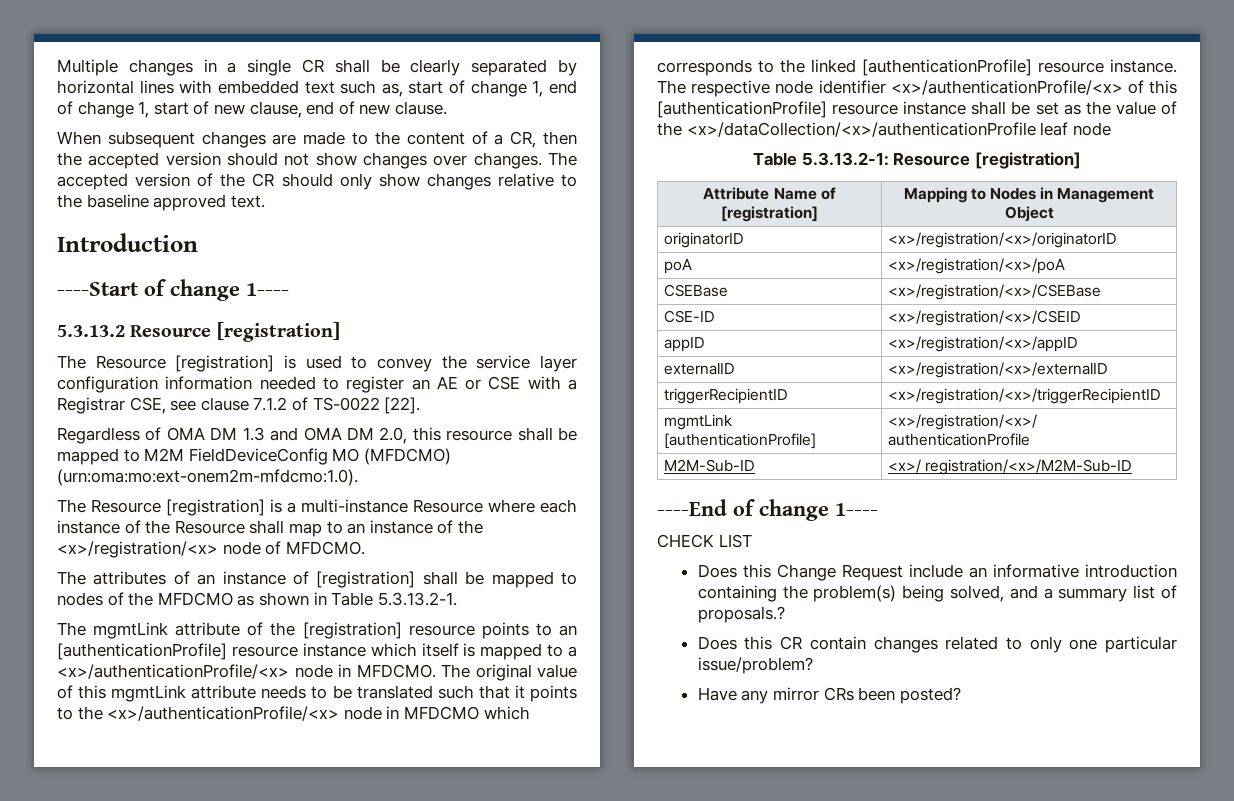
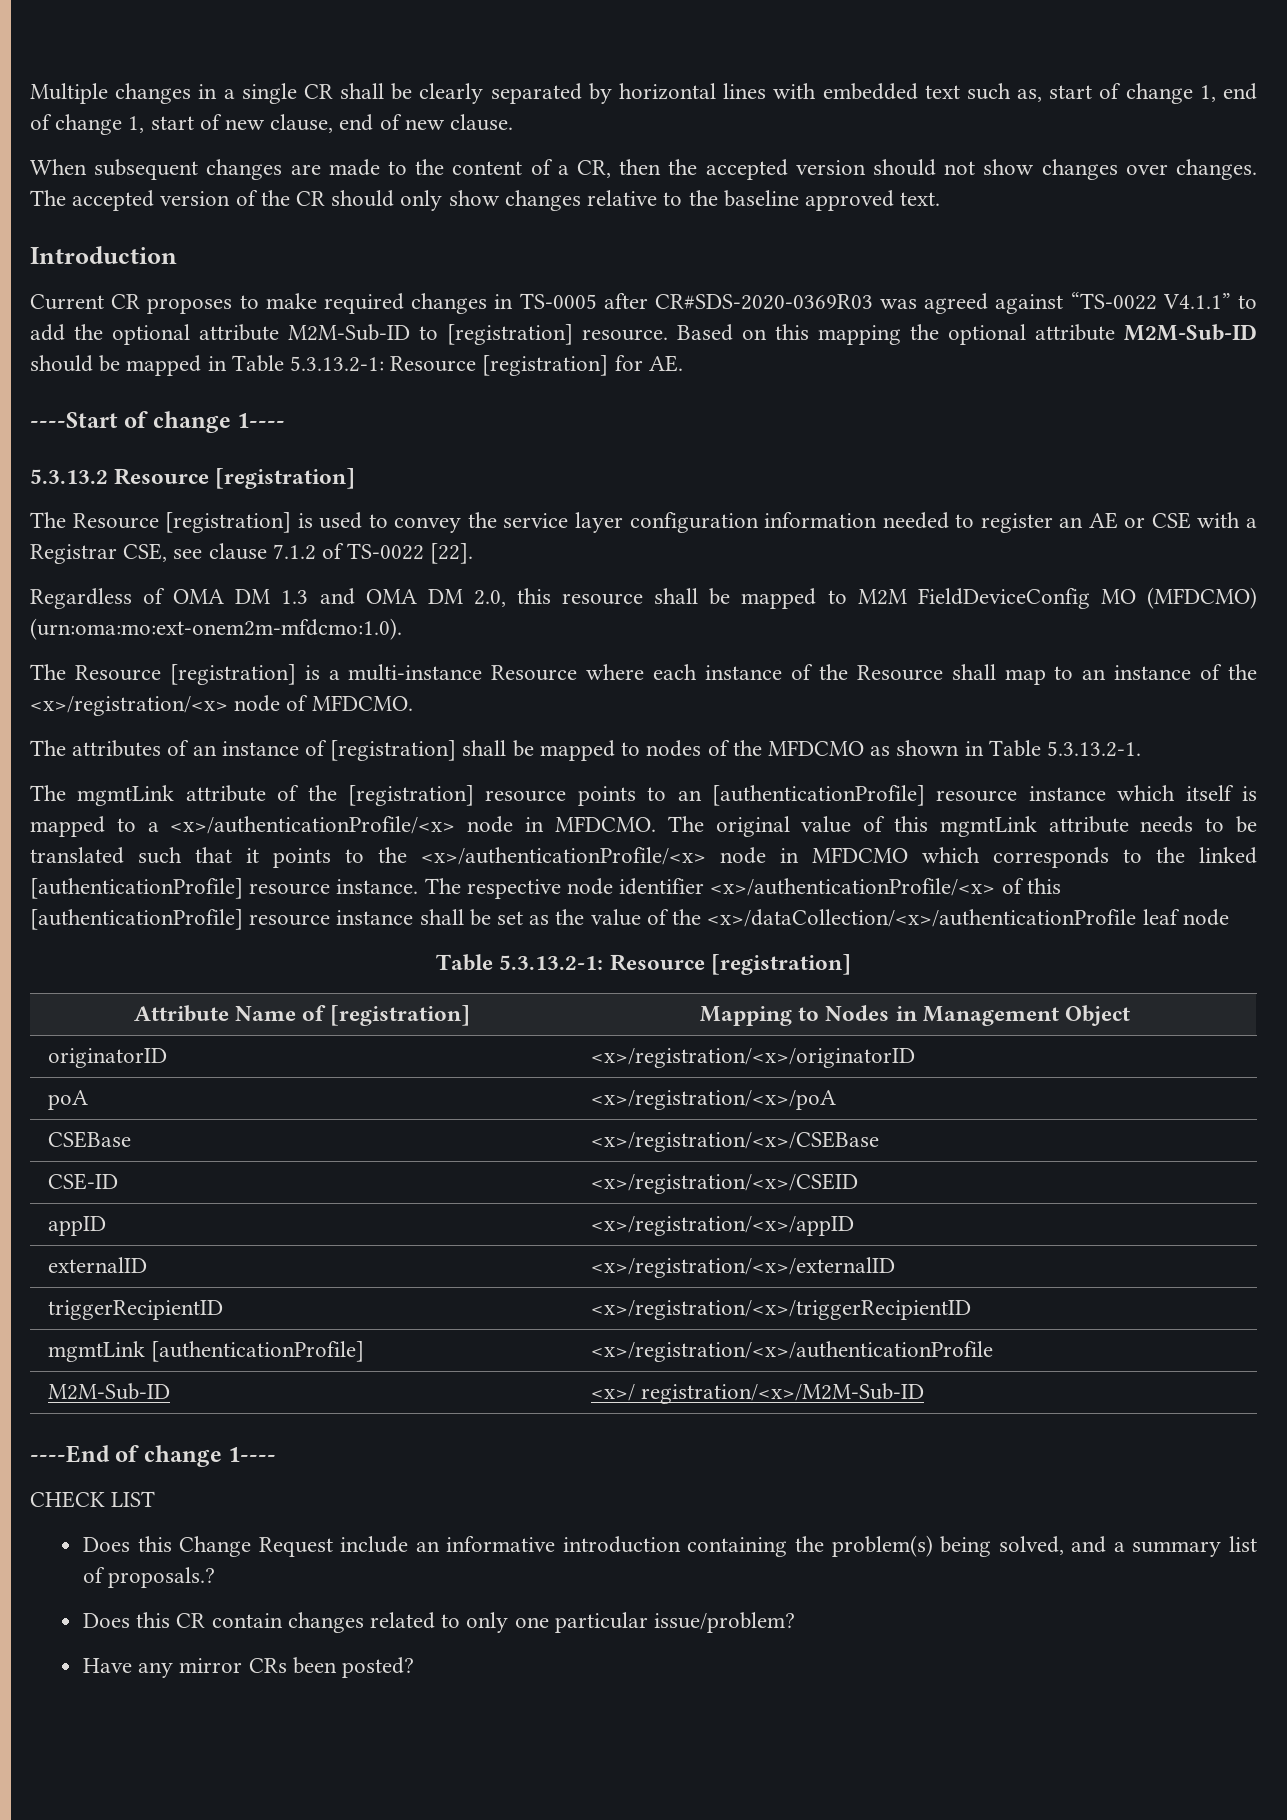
(198, 242) none -> [30,292,1257,314] [30,324,1257,345] [30,355,683,376] // Current CR proposes to make required changes in TS-0005 after CR#SDS-2020-0369R03 was agreed against “TS-0022 V4.1.1” to add the optional attribute M2M-Sub-ID to [registration] resource. Based on this mapping the optional attribute M2M-Sub-ID should be mapped in Table 5.3.13.2-1: Resource [registration] for AE.

